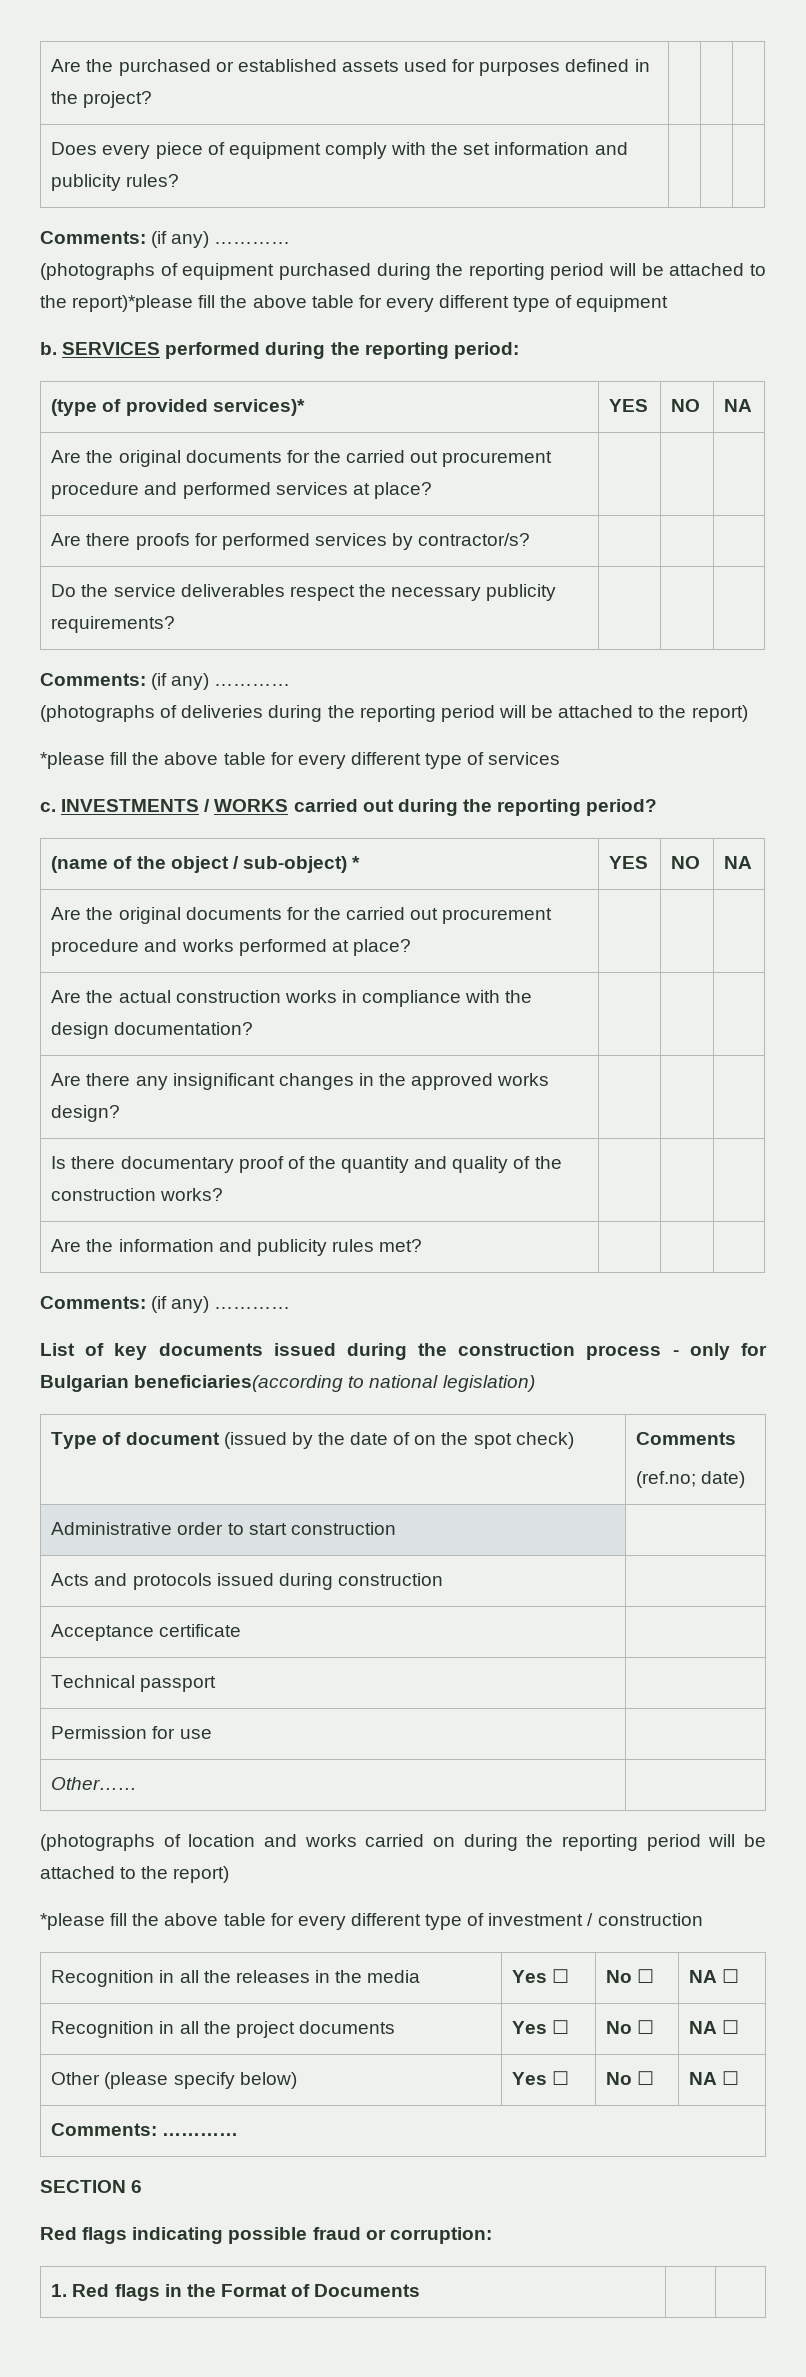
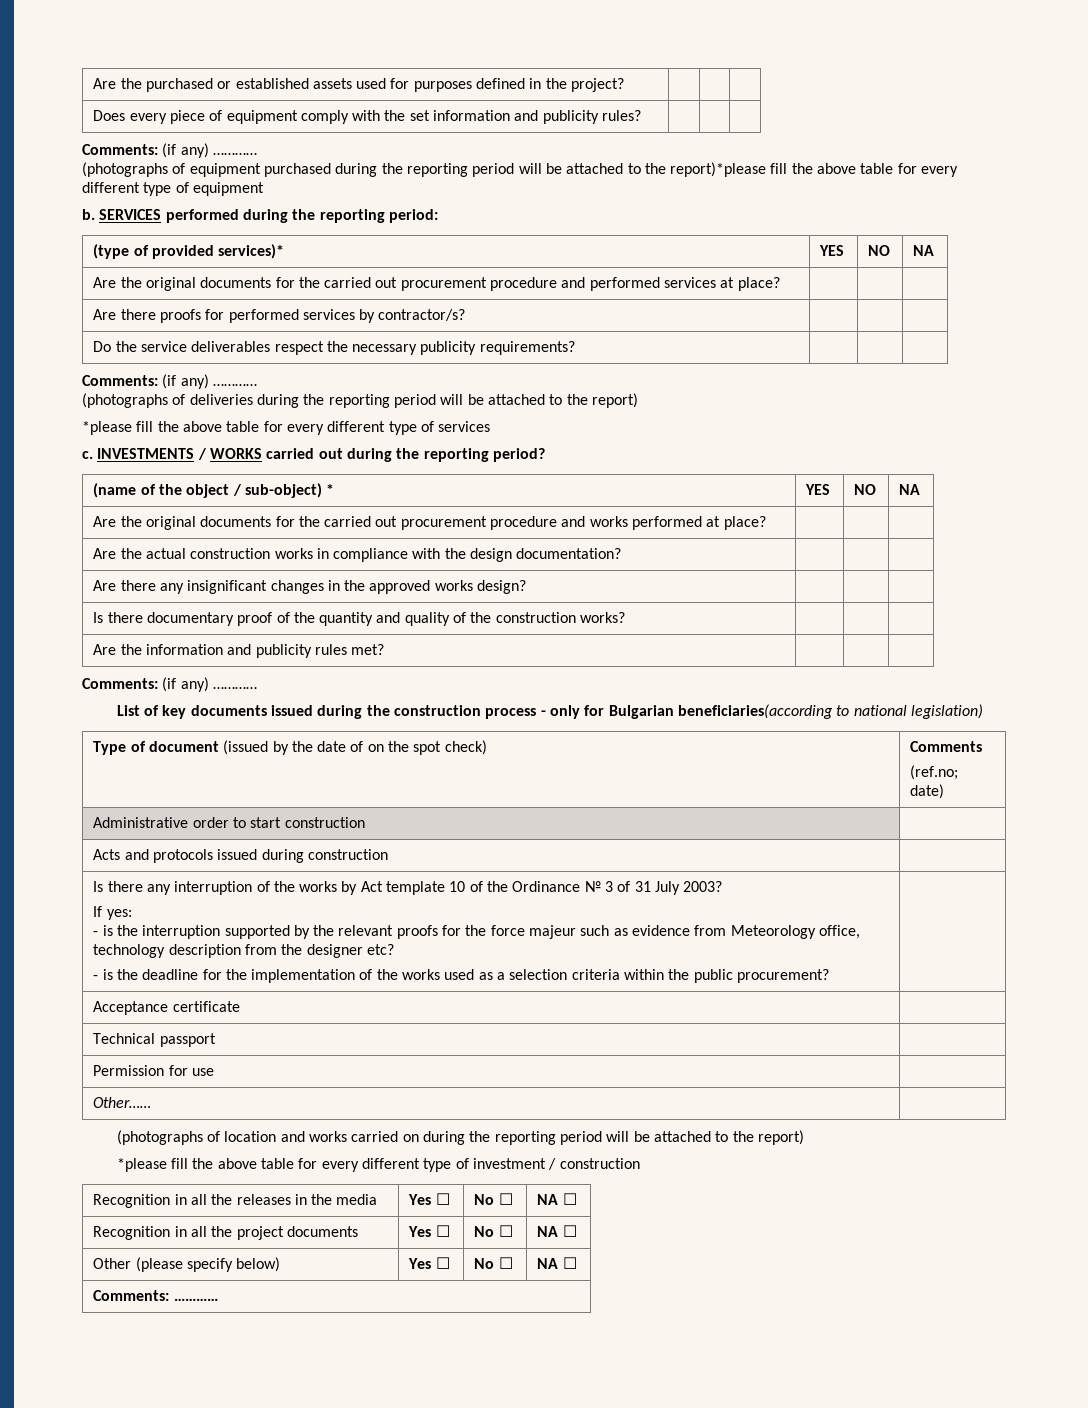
(443, 1579) none -> [93,881,723,895] [93,906,132,920] [93,925,860,939] [93,944,394,958] [93,969,829,983] // Is there any interruption of the works by Act template 10 of the Ordinance № 3 of 31 July 2003? // If yes: // - is the interruption supported by the relevant proofs for the force majeur such as evidence from Meteorology office, technology description from the designer etc? // - is the deadline for the implementation of the works used as a selection criteria within the public procurement? |
[40,2180,143,2193] [40,2227,492,2244] [51,2284,421,2301] // SECTION 6 // Red flags indicating possible fraud or corruption: // 1. Red flags in the Format of Documents | | -> (218, 1299) none

